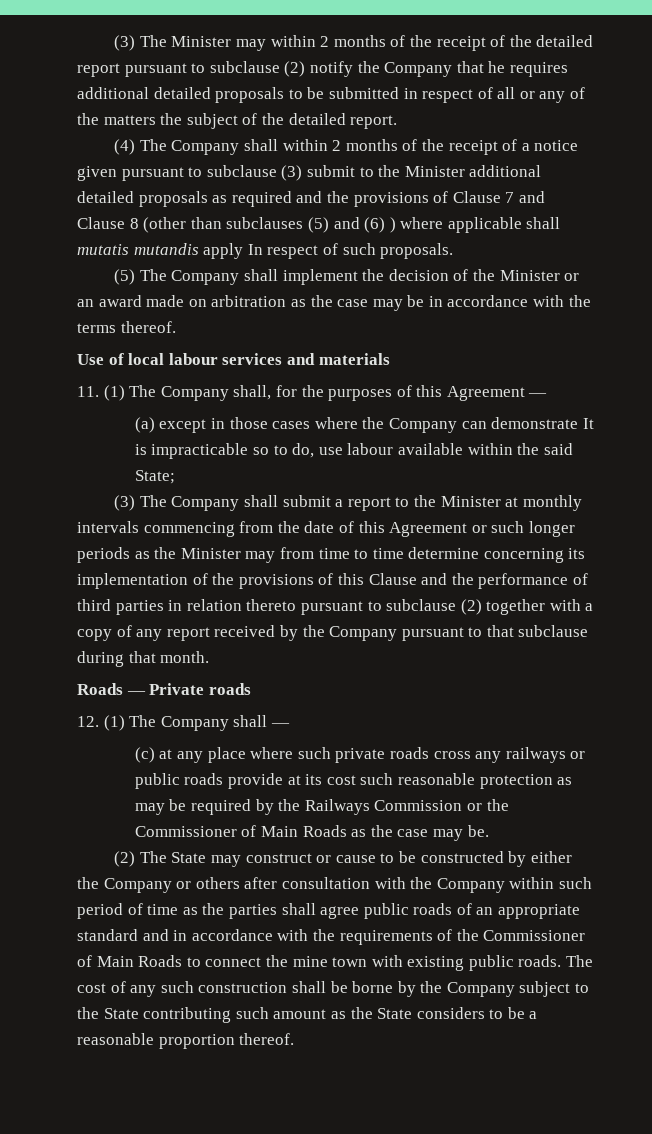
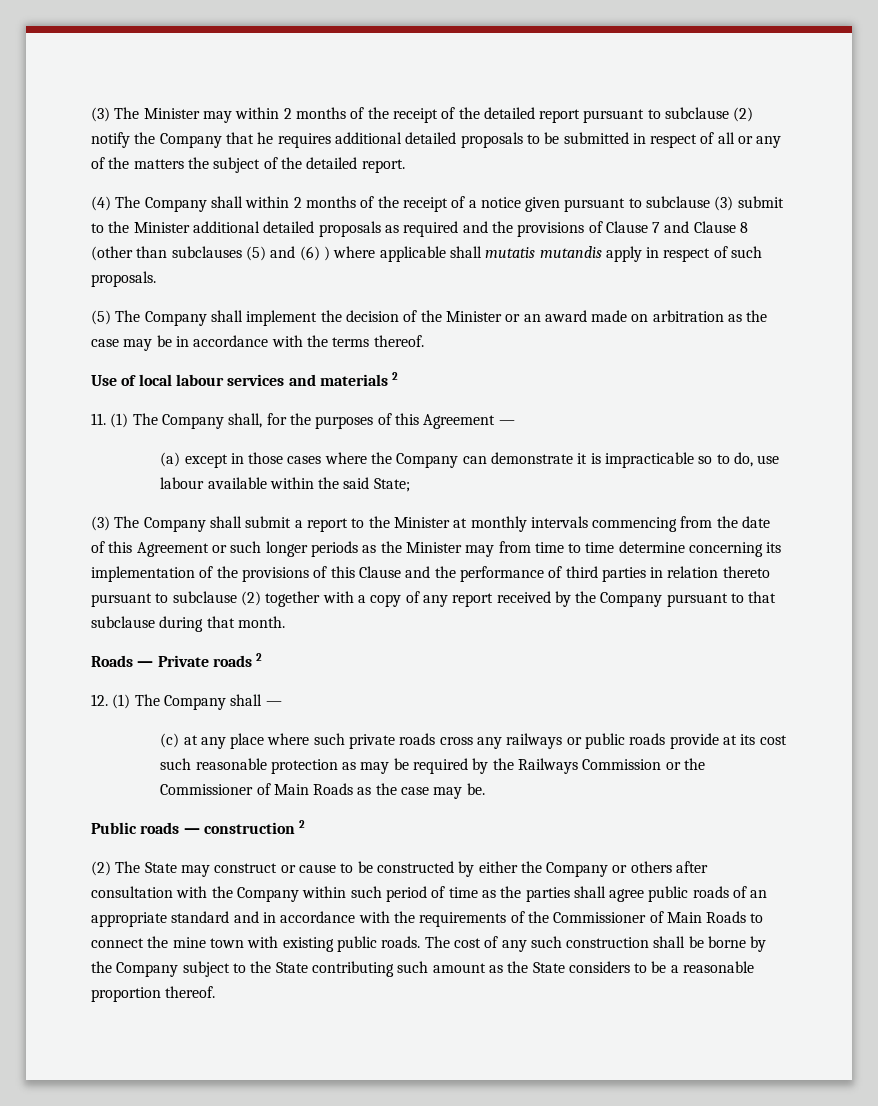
[247,244,263,255] In -> [646,247,660,258] in
(390, 359) none -> [392,372,399,380] 2
[582,418,594,429] It -> [577,453,588,464] it
(251, 689) none -> [256,653,263,661] 2
(489, 831) none -> [91,820,306,834] // Public roads — construction 2

